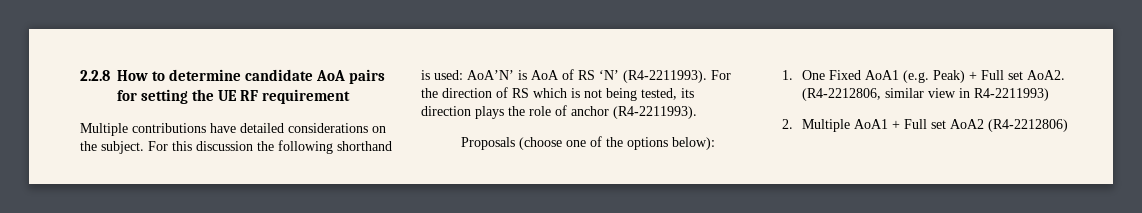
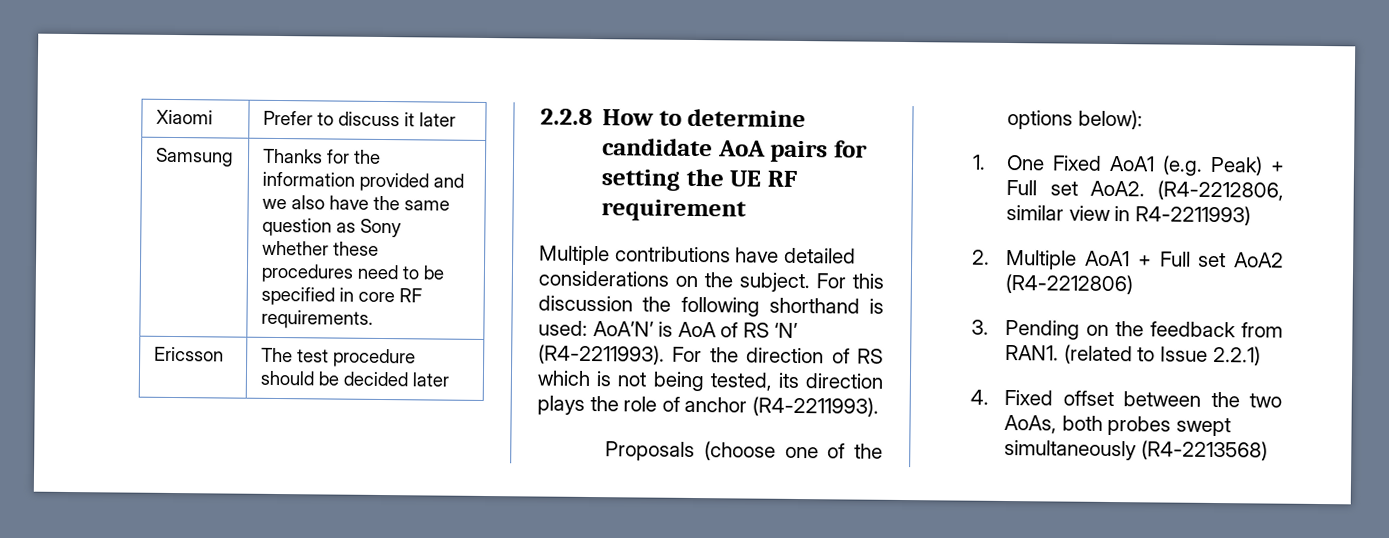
(80, 75) none -> [156,109,214,125] [263,110,457,127] [155,147,234,167] [262,148,382,164] [262,171,465,192] [262,195,451,211] [262,217,403,238] [262,240,380,256] [261,263,446,283] [261,286,423,306] [261,309,374,329] [154,346,225,362] [261,347,417,368] [260,370,450,387] Xiaomi | Prefer to discuss it later // Samsung | Thanks for the information provided and we also have the same question as Sony whether these procedures need to be specified in core RF requirements. // Ericsson | The test procedure should be decided later //
(1069, 125) none -> [971,319,1283,340] [1005,344,1261,366] [970,389,1282,408] [1004,414,1231,437] [1004,439,1268,461] // 3. Pending on the feedback from RAN1. (related to Issue 2.2.1) // 4. Fixed offset between the two AoAs, both probes swept simultaneously (R4-2213568)

